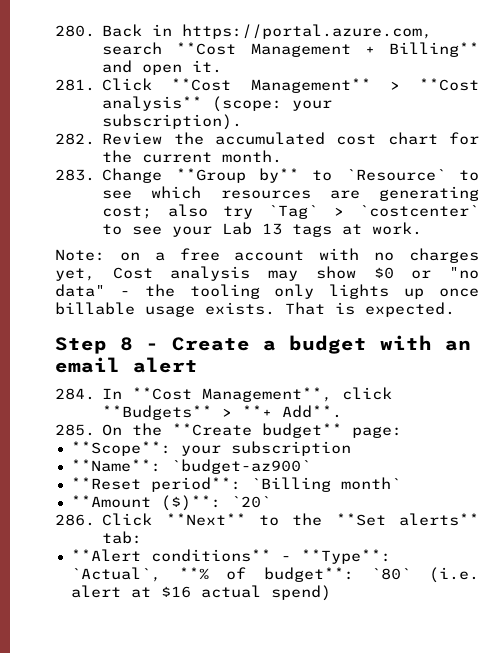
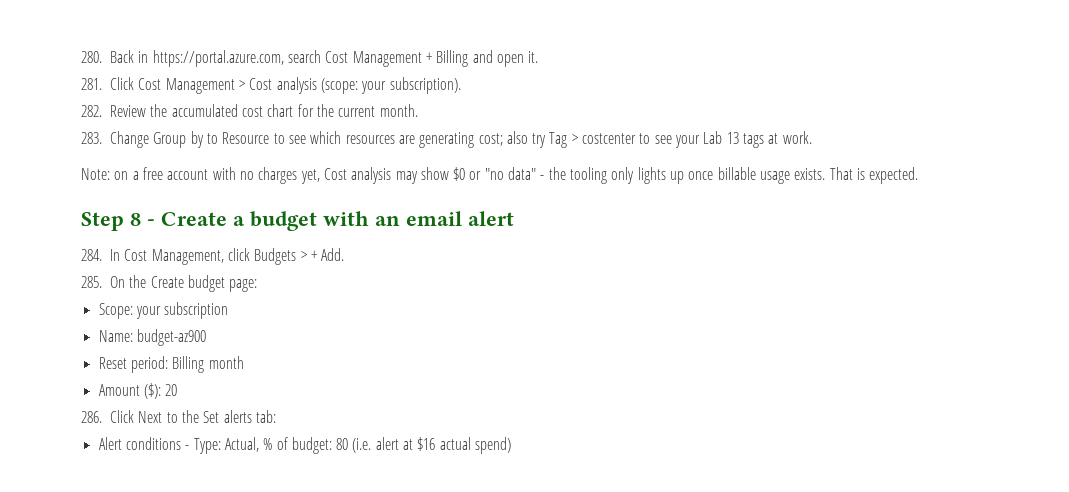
[176,42,237,55] **Cost -> [325,51,349,63] Cost
[389,42,479,57] Billing** -> [436,50,469,67] Billing
[171,78,479,93] [102,96,203,111] **Cost Management** > **Cost analysis** -> [138,77,317,94] Cost Management > Cost analysis
[175,168,446,183] **Group by** to `Resource` -> [153,131,270,148] Group by to Resource
[268,205,479,219] `Tag` > `costcenter` -> [549,132,637,148] Tag > costcenter
[132,387,393,402] [102,405,343,420] **Cost Management**, click **Budgets** > **+ Add**. -> [124,248,345,265] Cost Management, click Budgets > + Add.
[172,423,343,438] **Create budget** -> [150,275,225,292] Create budget
[70,441,171,456] **Scope**: -> [98,303,133,319] Scope:
[70,459,311,474] [70,477,401,492] [70,495,271,511] **Name**: `budget-az900` // **Reset period**: `Billing month` // **Amount ($)**: `20` -> [98,329,206,346] [98,356,244,373] [98,383,178,399] Name: budget-az900 // Reset period: Billing month // Amount ($): 20
[165,513,246,526] **Next** -> [138,411,163,423] Next
[335,513,479,526] **Set alerts** -> [203,410,252,423] Set alerts
[70,549,391,564] [70,567,412,582] **Alert conditions** - **Type**: `Actual`, **% of budget**: `80` -> [98,437,349,454] Alert conditions - Type: Actual, % of budget: 80

